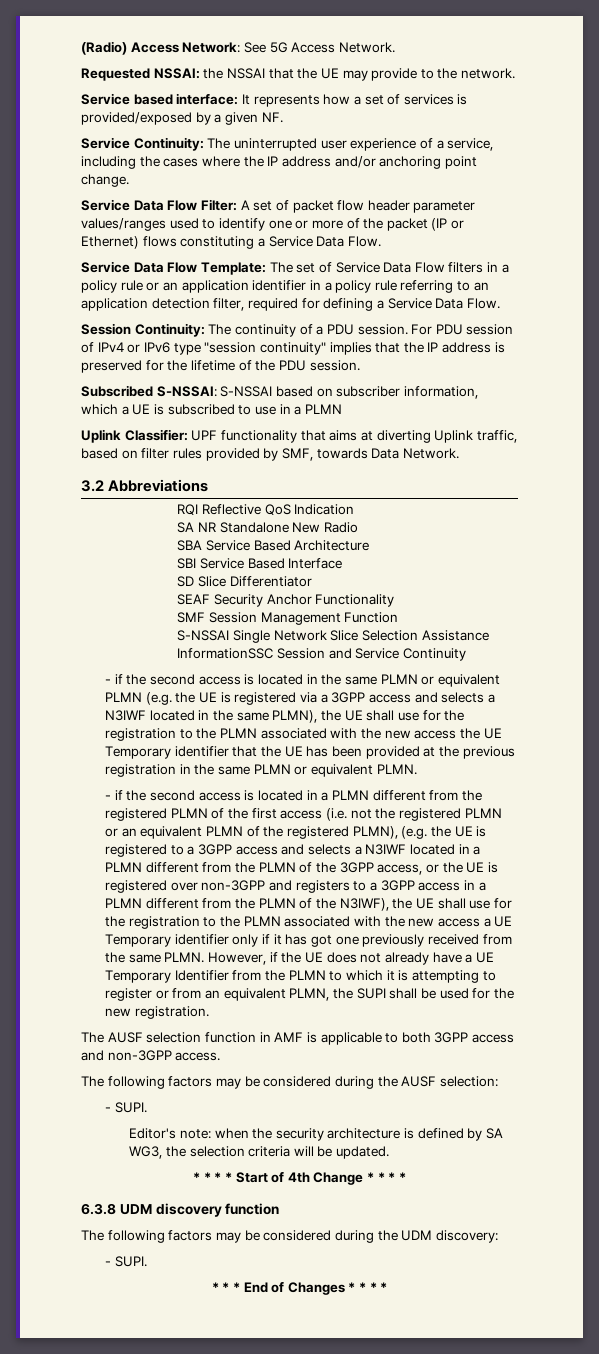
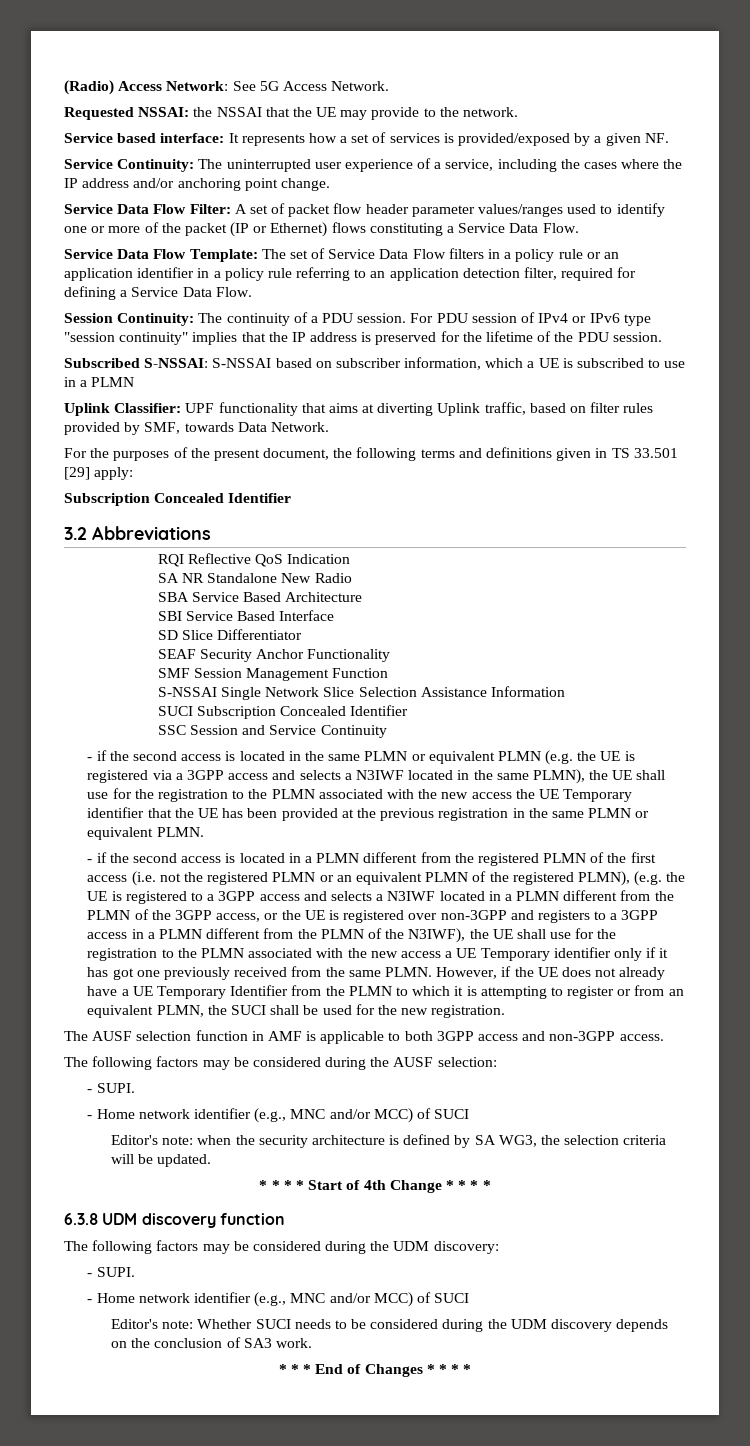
(459, 453) none -> [64,447,678,461] [64,467,134,480] [64,493,292,506] // For the purposes of the present document, the following terms and definitions given in TS 33.501 [29] apply: // Subscription Concealed Identifier
[177,648,274,659] InformationSSC -> [490,686,565,697] [157,705,409,719] [157,725,186,735] Information // SUCI Subscription Concealed Identifier // SSC
[356,988,386,999] SUPI -> [231,1005,267,1015] SUCI
(147, 1107) none -> [87,1108,470,1123] // - Home network identifier (e.g., MNC and/or MCC) of SUCI
(147, 1261) none -> [87,1292,470,1307] [110,1319,669,1332] [110,1337,312,1348] // - Home network identifier (e.g., MNC and/or MCC) of SUCI // Editor's note: Whether SUCI needs to be considered during the UDM discovery depends on the conclusion of SA3 work.

